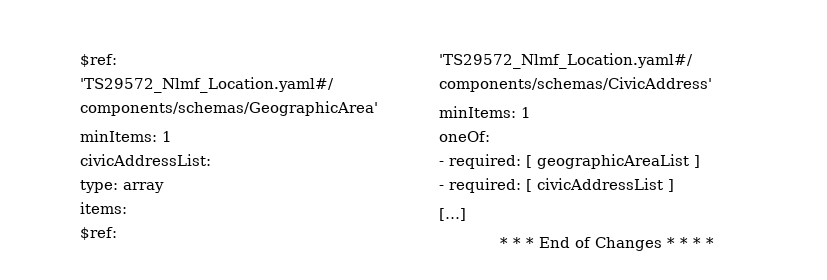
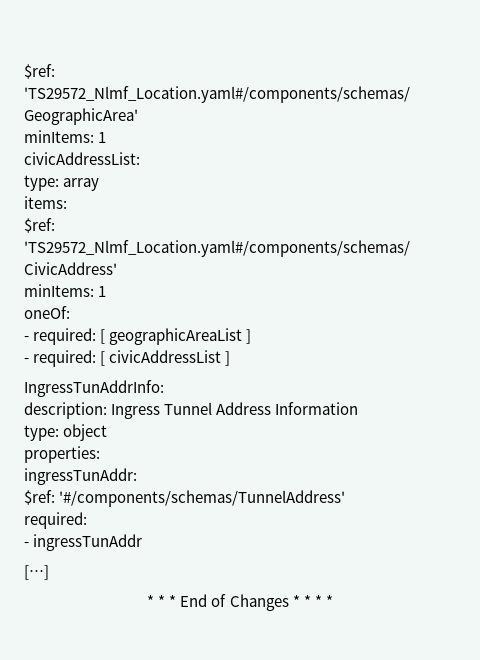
(674, 185) none -> [24,380,164,397] [24,402,359,419] [24,424,108,441] [24,446,100,463] [24,468,137,485] [24,490,346,507] [24,512,87,529] [24,534,143,551] // IngressTunAddrInfo: // description: Ingress Tunnel Address Information // type: object // properties: // ingressTunAddr: // $ref: '#/components/schemas/TunnelAddress' // required: // - ingressTunAddr

